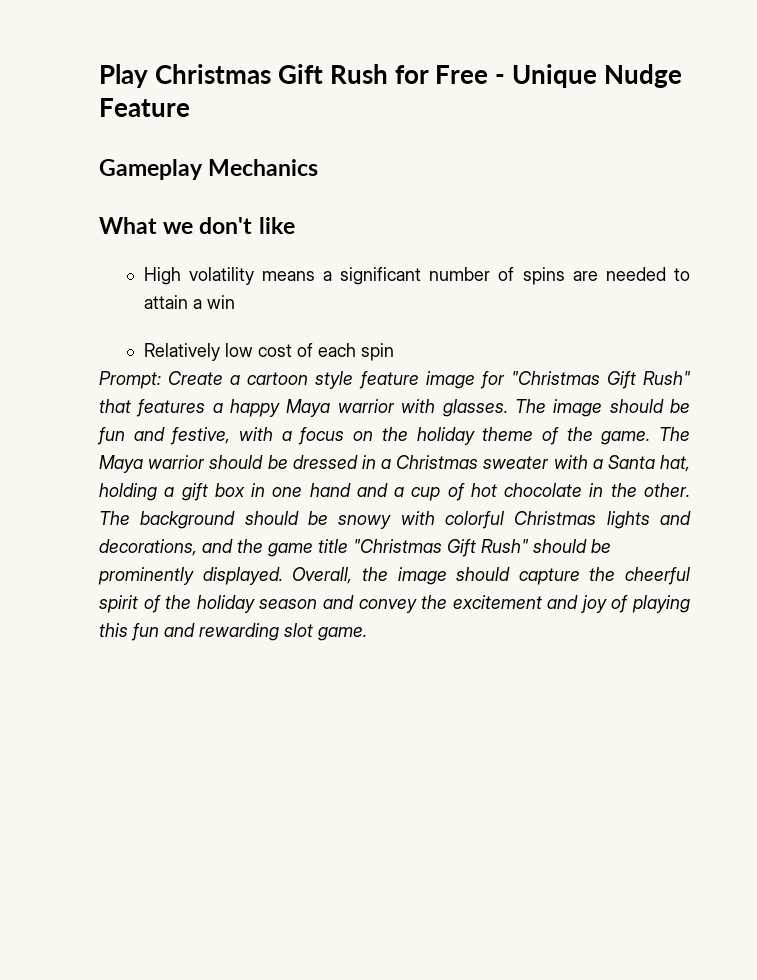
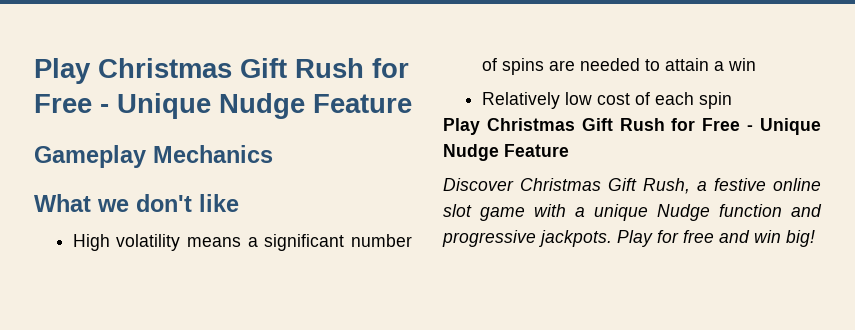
[99,371,692,389] [99,399,691,417] [97,427,690,445] [99,455,691,473] [99,483,690,501] [99,511,691,529] [99,539,611,557] [98,567,690,585] [99,595,690,613] [99,623,367,641] Prompt: Create a cartoon style feature image for "Christmas Gift Rush" that features a happy Maya warrior with glasses. The image should be fun and festive, with a focus on the holiday theme of the game. The Maya warrior should be dressed in a Christmas sweater with a Santa hat, holding a gift box in one hand and a cup of hot chocolate in the other. The background should be snowy with colorful Christmas lights and decorations, and the game title "Christmas Gift Rush" should be prominently displayed. Overall, the image should capture the cheerful spirit of the holiday season and convey the excitement and joy of playing this fun and rewarding slot game. -> [443,118,821,135] [443,144,569,161] [443,178,821,194] [443,204,822,221] [442,230,815,247] Play Christmas Gift Rush for Free - Unique Nudge Feature // Discover Christmas Gift Rush, a festive online slot game with a unique Nudge function and progressive jackpots. Play for free and win big!

